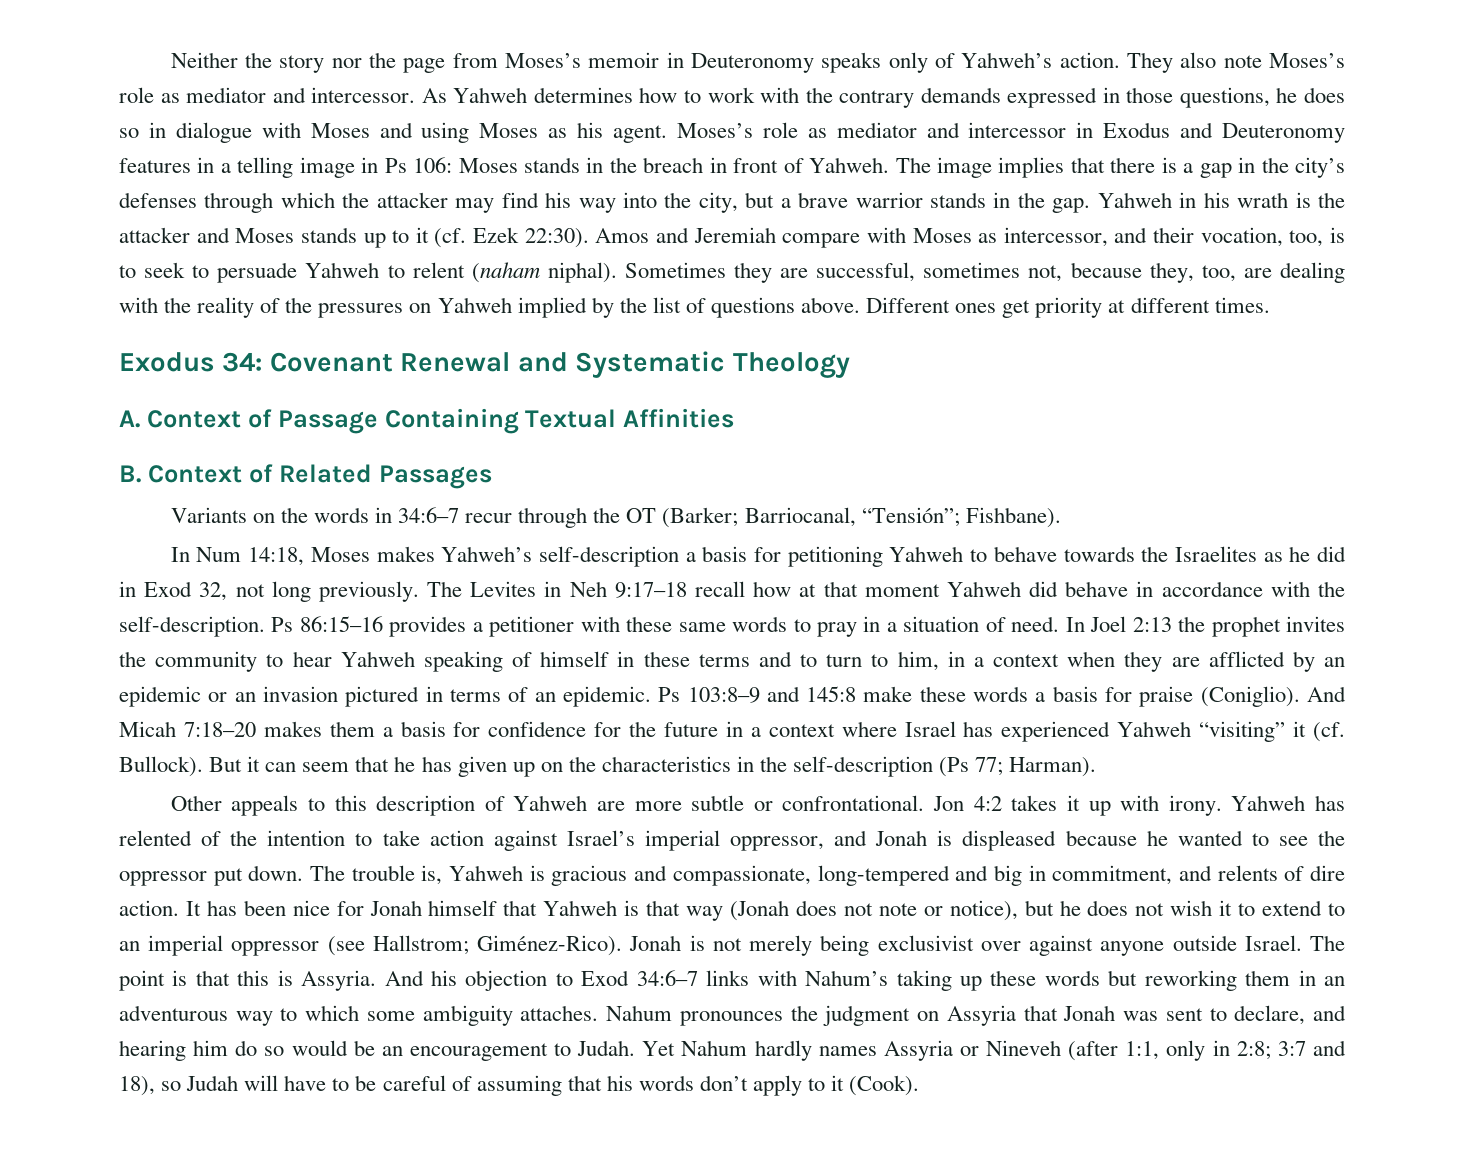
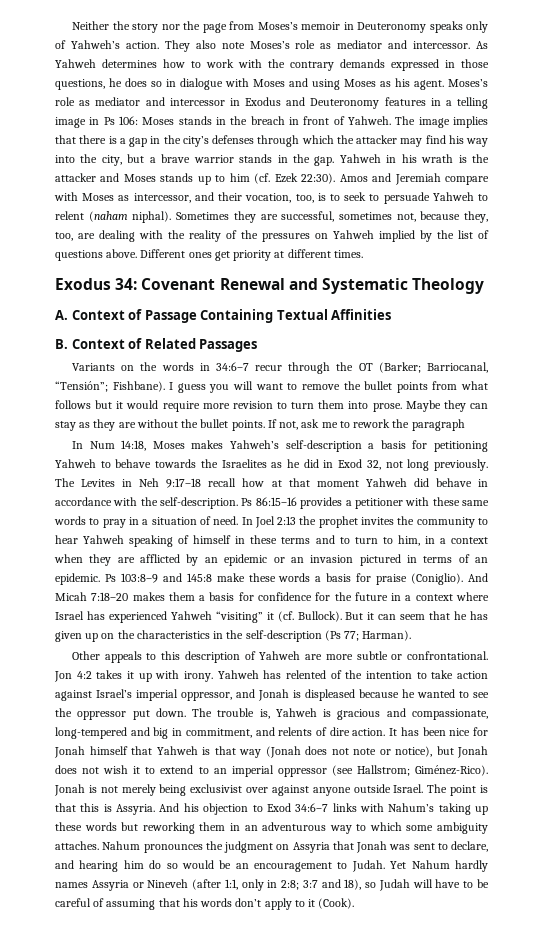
[415,227,429,243] it -> [229,173,250,182] him
(1061, 517) none -> [169,381,489,393] [55,400,489,412] [55,419,465,431] I guess you will want to remove the bullet points from what follows but it would require more revision to turn them into prose. Maybe they can stay as they are without the bullet points. If not, ask me to rework the paragraph
[1059,900,1081,916] he -> [457,746,488,758] Jonah

